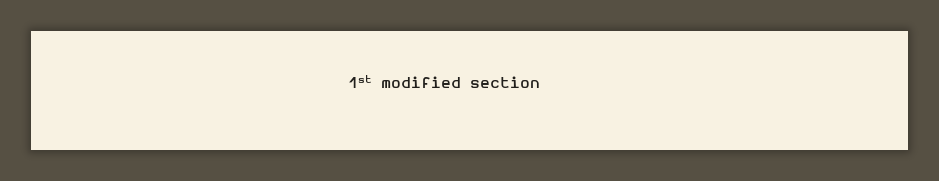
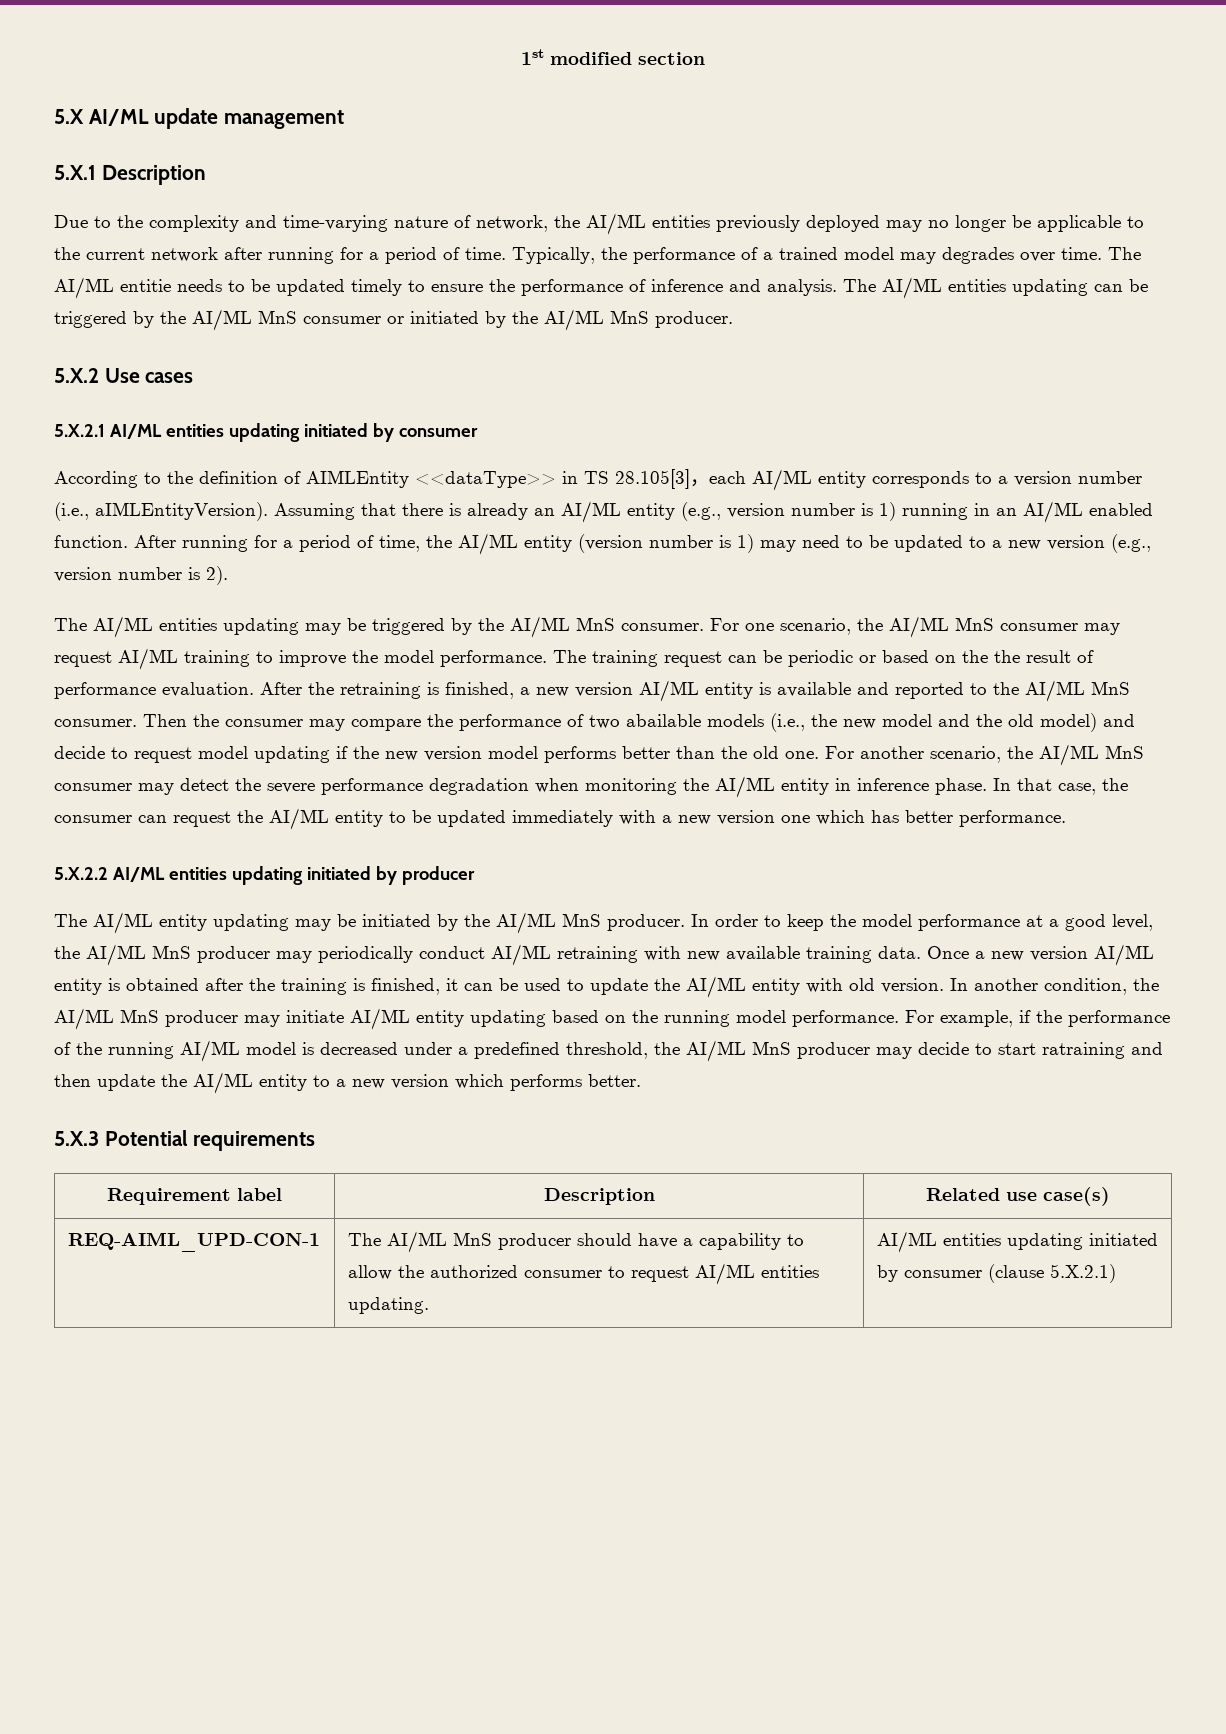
(540, 82) none -> [54,108,345,129] [54,165,206,185] [54,213,1144,235] [54,247,1141,264] [54,277,1148,299] [54,309,733,331] [54,368,194,383] [54,423,478,442] [54,469,1142,491] [54,501,1153,523] [54,533,1151,555] [54,566,228,585] [54,616,1120,638] [54,648,1094,670] [54,680,1130,702] [54,713,1135,732] [54,744,1144,766] [54,776,1128,798] [54,808,1066,830] [54,866,475,885] [54,912,1153,934] [54,944,1154,966] [54,976,1159,998] [54,1008,1170,1030] [54,1040,1163,1062] [54,1072,641,1094] [54,1130,316,1151] [107,1188,282,1205] [543,1188,655,1205] [925,1187,1110,1206] [67,1232,320,1252] [347,1231,804,1253] [347,1263,819,1285] [347,1297,429,1314] [876,1231,1158,1253] [876,1264,1116,1283] // 5.X AI/ML update management // 5.X.1 Description // Due to the complexity and time-varying nature of network, the AI/ML entities previously deployed may no longer be applicable to the current network after running for a period of time. Typically, the performance of a trained model may degrades over time. The AI/ML entitie needs to be updated timely to ensure the performance of inference and analysis. The AI/ML entities updating can be triggered by the AI/ML MnS consumer or initiated by the AI/ML MnS producer. // 5.X.2 Use cases // 5.X.2.1 AI/ML entities updating initiated by consumer // According to the definition of AIMLEntity <<dataType>> in TS 28.105[3]，each AI/ML entity corresponds to a version number (i.e., aIMLEntityVersion). Assuming that there is already an AI/ML entity (e.g., version number is 1) running in an AI/ML enabled function. After running for a period of time, the AI/ML entity (version number is 1) may need to be updated to a new version (e.g., version number is 2). // The AI/ML entities updating may be triggered by the AI/ML MnS consumer. For one scenario, the AI/ML MnS consumer may request AI/ML training to improve the model performance. The training request can be periodic or based on the the result of performance evaluation. After the retraining is finished, a new version AI/ML entity is available and reported to the AI/ML MnS consumer. Then the consumer may compare the performance of two abailable models (i.e., the new model and the old model) and decide to request model updating if the new version model performs better than the old one. For another scenario, the AI/ML MnS consumer may detect the severe performance degradation when monitoring the AI/ML entity in inference phase. In that case, the consumer can request the AI/ML entity to be updated immediately with a new version one which has better performance. // 5.X.2.2 AI/ML entities updating initiated by producer // The AI/ML entity updating may be initiated by the AI/ML MnS producer. In order to keep the model performance at a good level, the AI/ML MnS producer may periodically conduct AI/ML retraining with new available training data. Once a new version AI/ML entity is obtained after the training is finished, it can be used to update the AI/ML entity with old version. In another condition, the AI/ML MnS producer may initiate AI/ML entity updating based on the running model performance. For example, if the performance of the running AI/ML model is decreased under a predefined threshold, the AI/ML MnS producer may decide to start ratraining and then update the AI/ML entity to a new version which performs better. // 5.X.3 Potential requirements // Requirement label | Description | Related use case(s) // REQ-AIML_UPD-CON-1 | The AI/ML MnS producer should have a capability to allow the authorized consumer to request AI/ML entities updating. | AI/ML entities updating initiated by consumer (clause 5.X.2.1)

